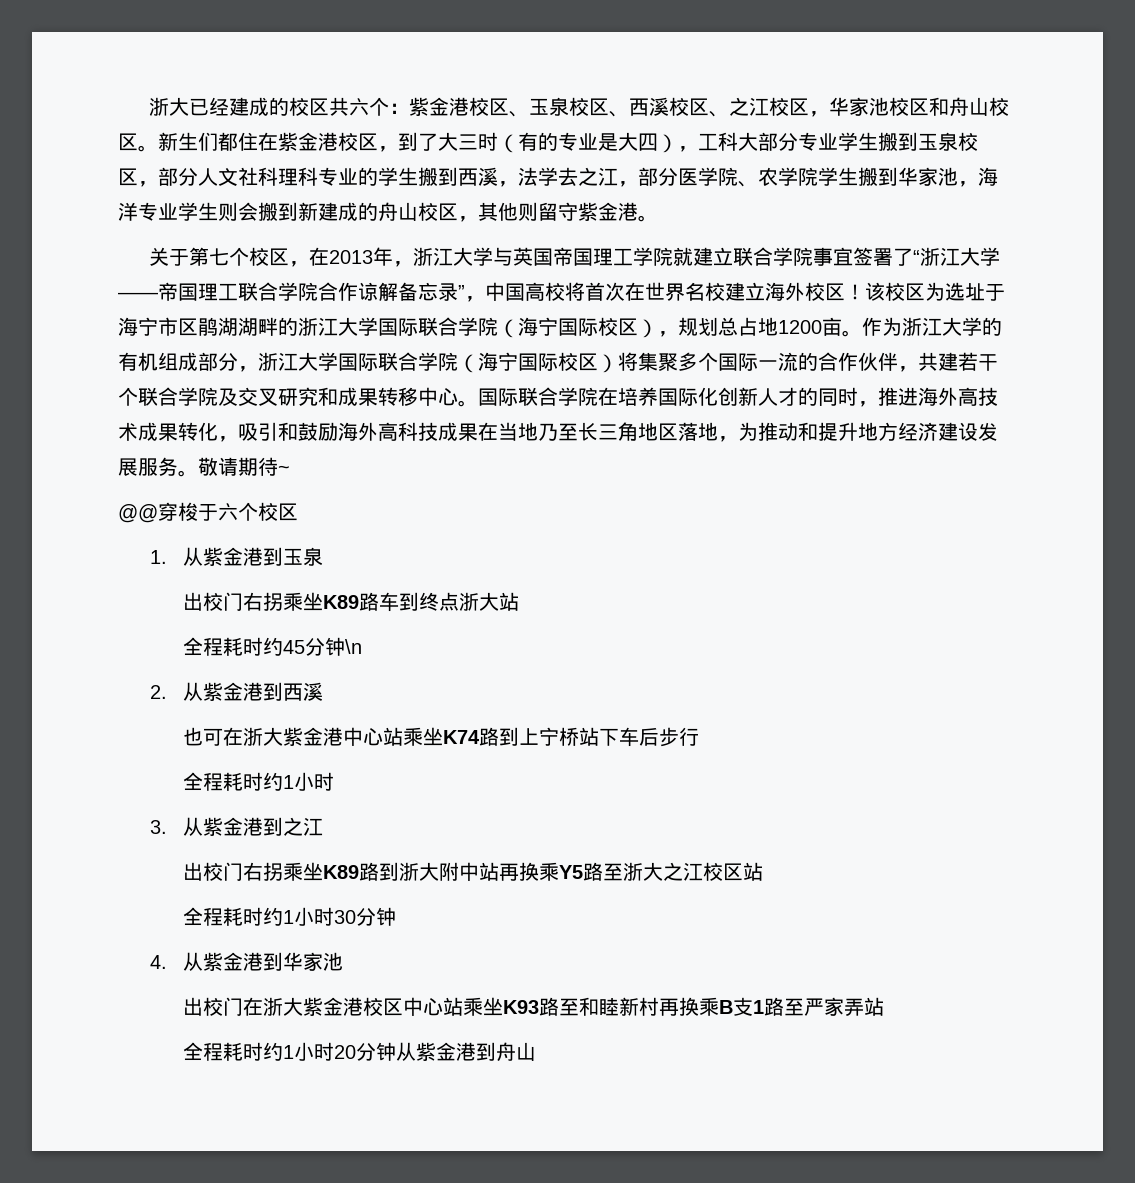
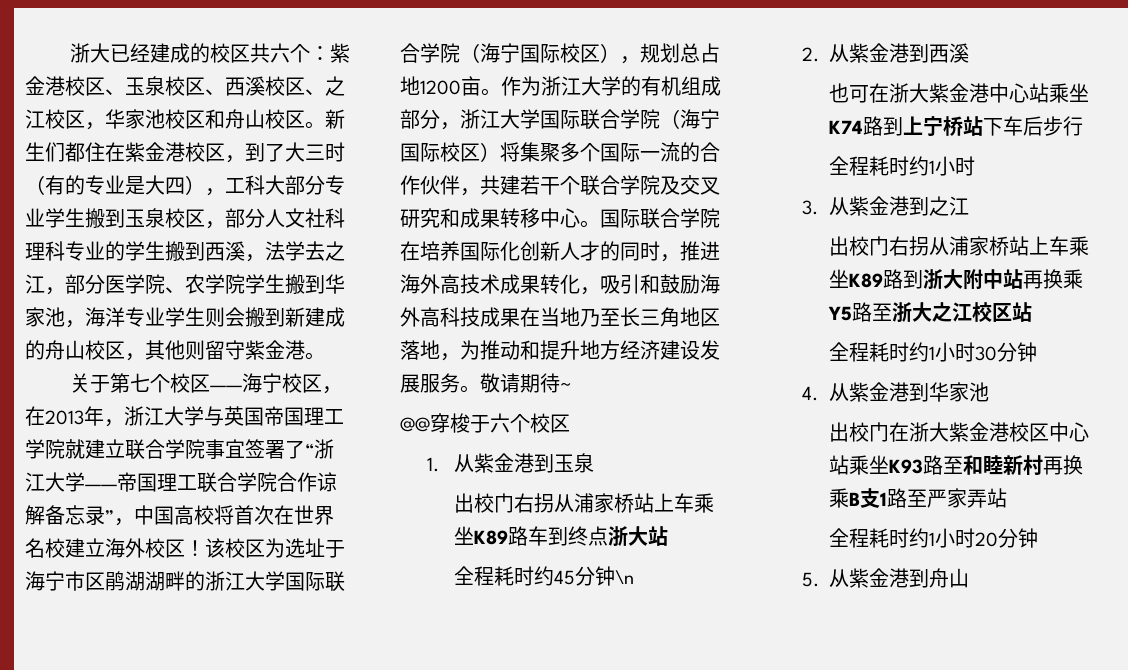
(290, 257) none -> [210,373,323,393] ——海宁校区
(283, 601) none -> [554,493,695,513] 从浦家桥站上车
(283, 871) none -> [929,236,1070,256] 从浦家桥站上车
(396, 1051) none -> [802,572,820,587] // 5.

